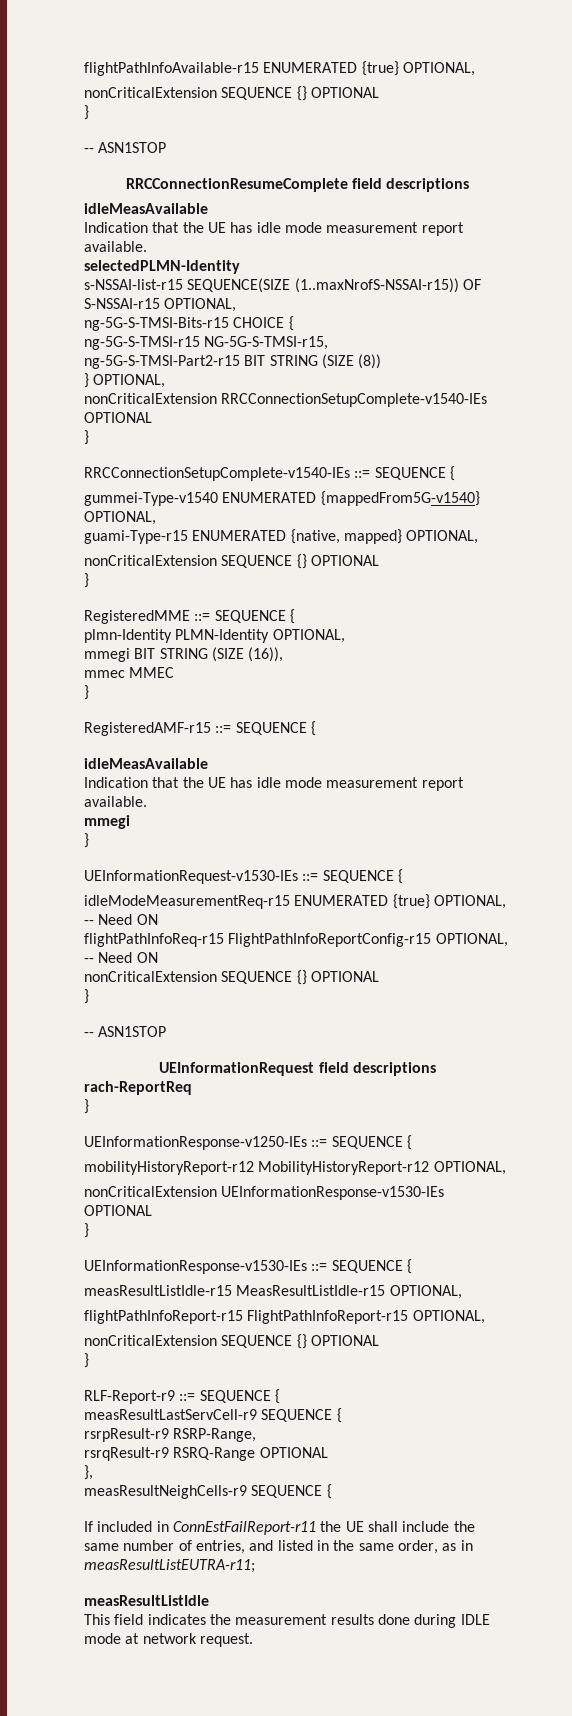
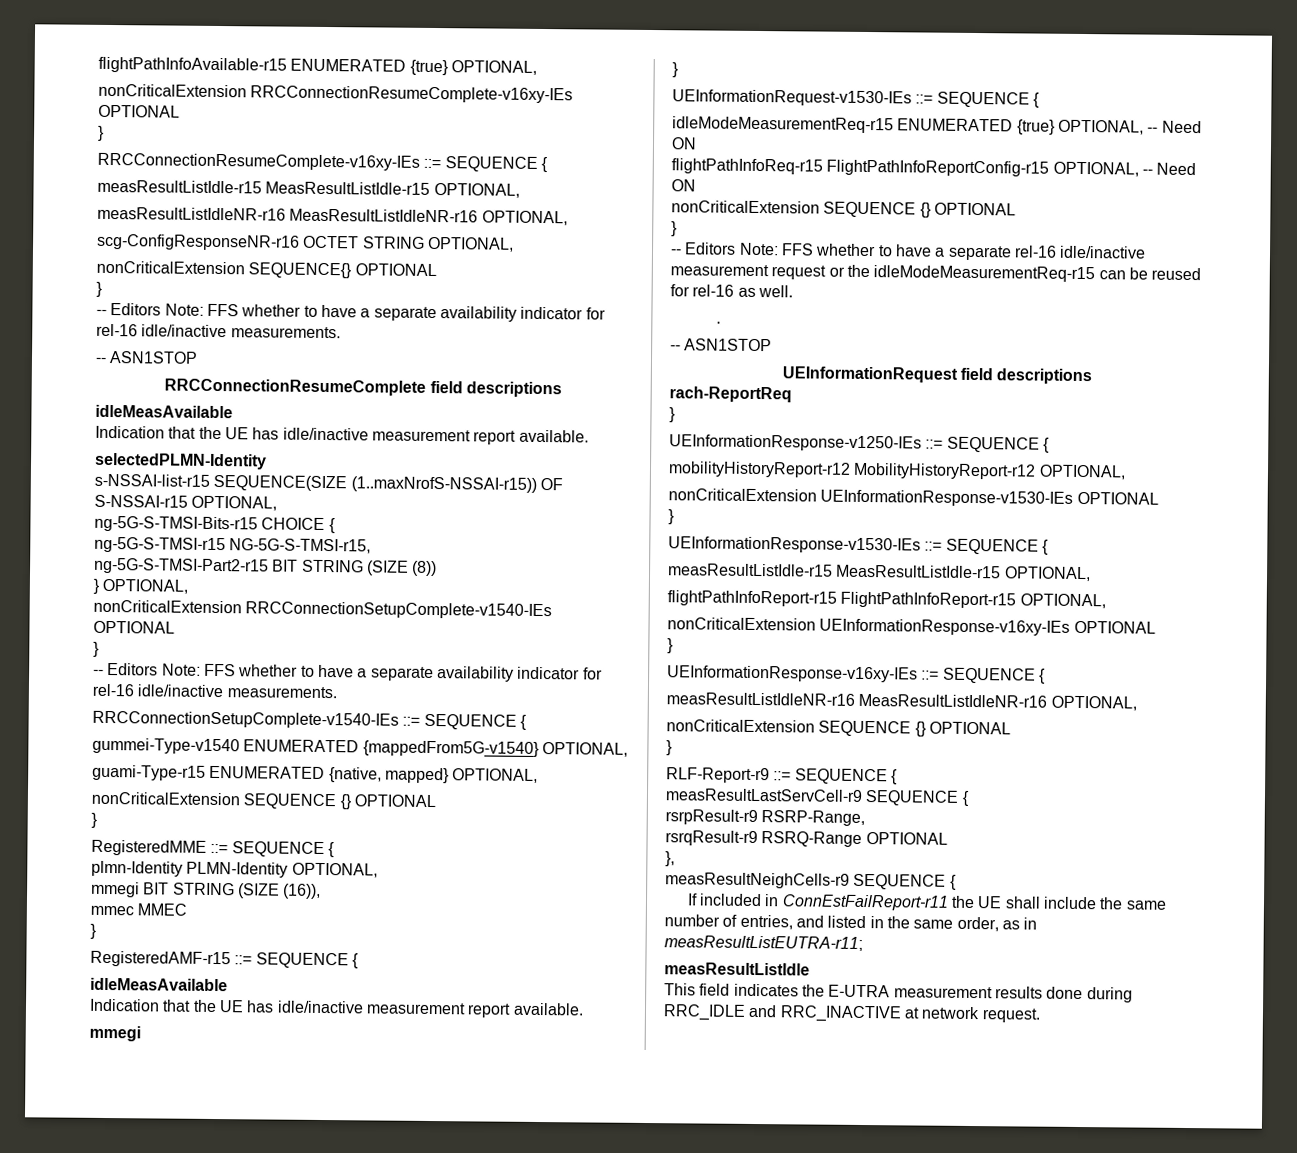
[221,86,379,101] [84,105,89,120] SEQUENCE {} OPTIONAL // } -> [250,85,574,104] [98,104,180,118] [98,125,105,141] [97,152,548,173] [97,179,520,198] [97,206,568,226] [97,233,514,252] [96,260,437,279] [96,281,103,297] [96,303,606,322] [96,323,341,339] RRCConnectionResumeComplete-v16xy-IEs OPTIONAL // } // RRCConnectionResumeComplete-v16xy-IEs ::= SEQUENCE { // measResultListIdle-r15 MeasResultListIdle-r15 OPTIONAL, // measResultListIdleNR-r16 MeasResultListIdleNR-r16 OPTIONAL, // scg-ConfigResponseNR-r16 OCTET STRING OPTIONAL, // nonCriticalExtension SEQUENCE{} OPTIONAL // } // -- Editors Note: FFS whether to have a separate availability indicator for rel-16 idle/inactive measurements.
[256,222,322,233] idle mode -> [282,427,369,441] idle/inactive
(89, 437) none -> [93,662,603,682] [92,683,337,699] // -- Editors Note: FFS whether to have a separate availability indicator for rel-16 idle/inactive measurements.
[256,777,322,788] idle mode -> [276,1000,364,1014] idle/inactive
(89, 996) none -> [670,242,1147,261] [670,264,1202,283] [670,284,793,298] [716,321,722,324] // -- Editors Note: FFS whether to have a separate rel-16 idle/inactive measurement request or the idleModeMeasurementReq-r15 can be reused for rel-16 as well. // .
(485, 1317) none -> [667,617,1156,636] [667,638,674,654] [667,665,1046,684] [666,692,1137,711] // nonCriticalExtension UEInformationResponse-v16xy-IEs OPTIONAL // } // UEInformationResponse-v16xy-IEs ::= SEQUENCE { // measResultListIdleNR-r16 MeasResultListIdleNR-r16 OPTIONAL,
(231, 1619) none -> [828,984,891,998] E-UTRA
[460,1614,490,1625] [84,1633,121,1644] IDLE mode -> [663,1004,902,1023] RRC_IDLE and RRC_INACTIVE

